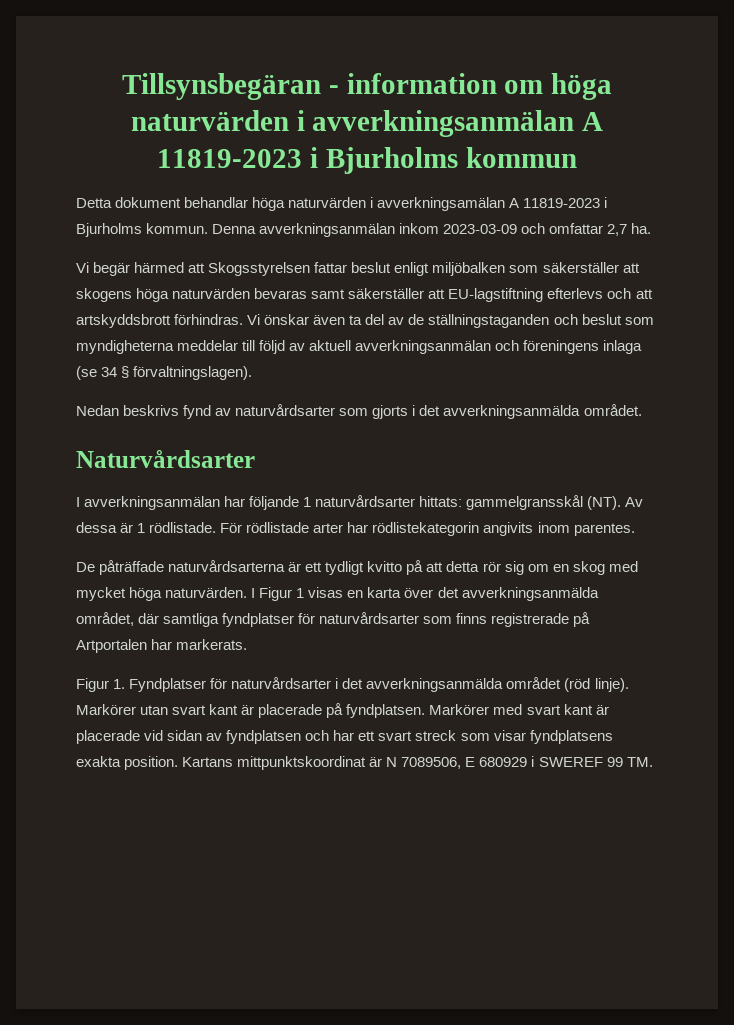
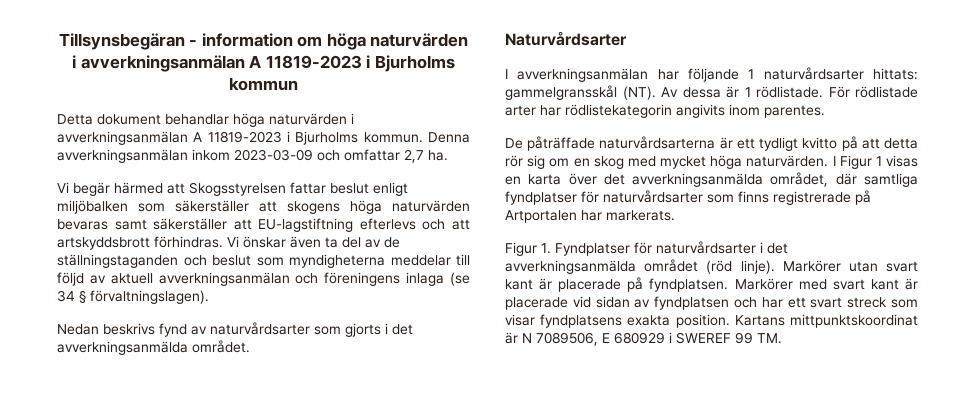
[377,197,506,211] avverkningsamälan -> [57,131,188,145] avverkningsanmälan

